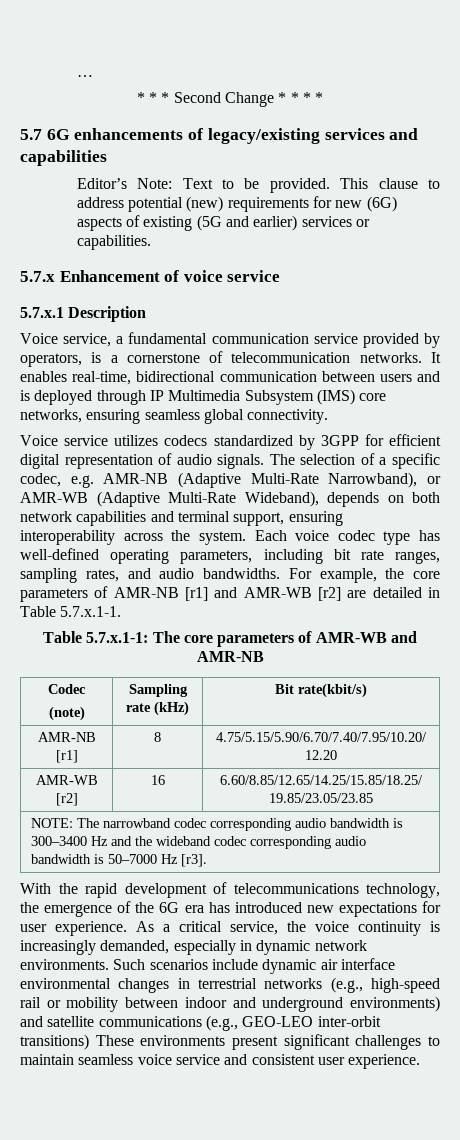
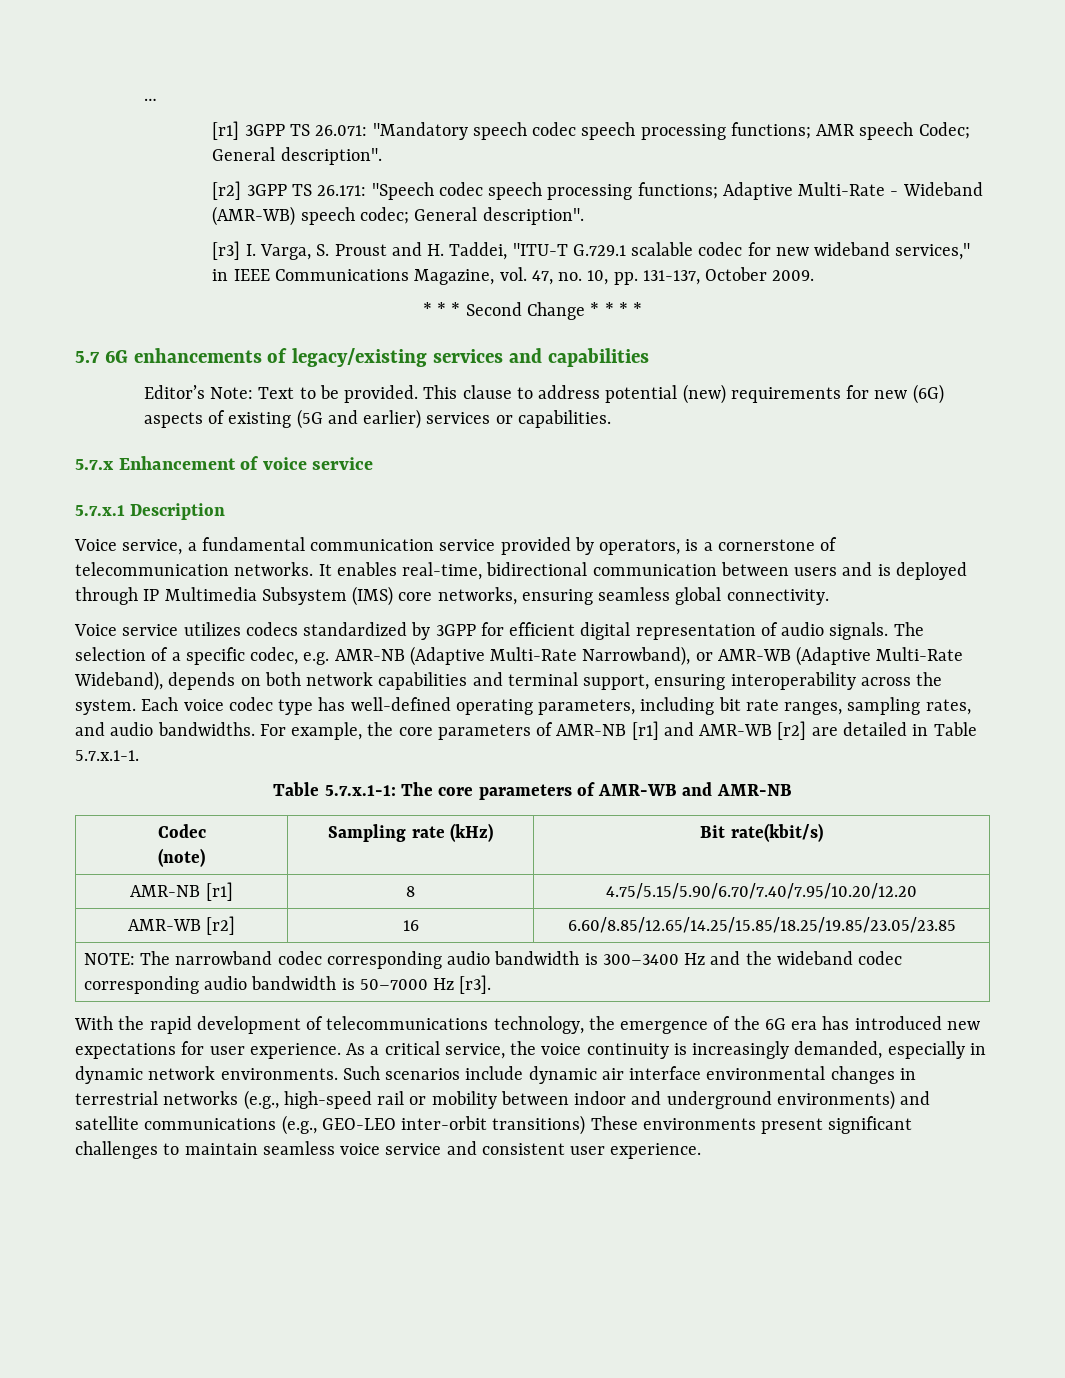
(93, 76) none -> [212,121,970,140] [212,147,382,165] [212,181,983,200] [212,206,584,226] [212,241,971,260] [212,267,815,285] // [r1] 3GPP TS 26.071: "Mandatory speech codec speech processing functions; AMR speech Codec; General description". // [r2] 3GPP TS 26.171: "Speech codec speech processing functions; Adaptive Multi-Rate - Wideband (AMR-WB) speech codec; General description". // [r3] I. Varga, S. Proust and H. Taddei, "ITU-T G.729.1 scalable codec for new wideband services," in IEEE Communications Magazine, vol. 47, no. 10, pp. 131-137, October 2009.

